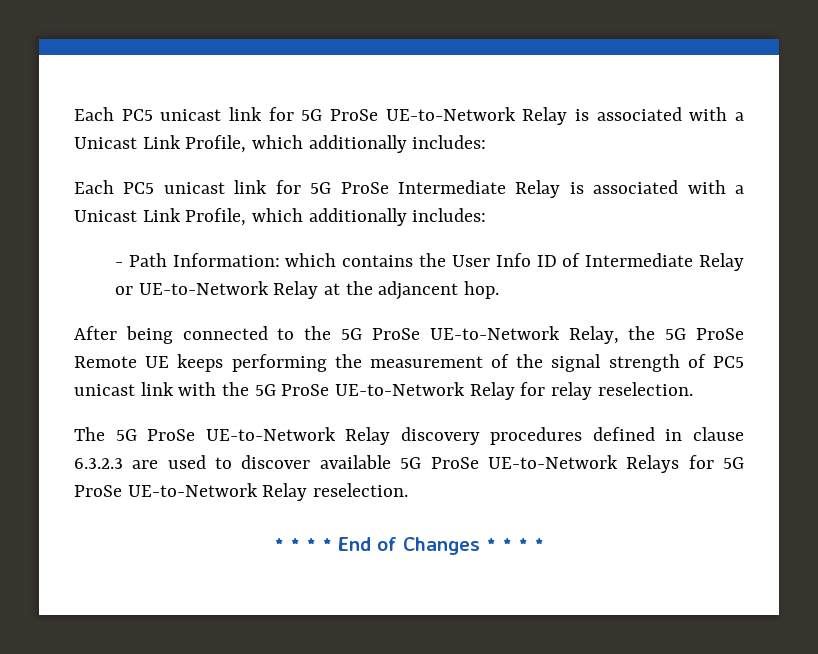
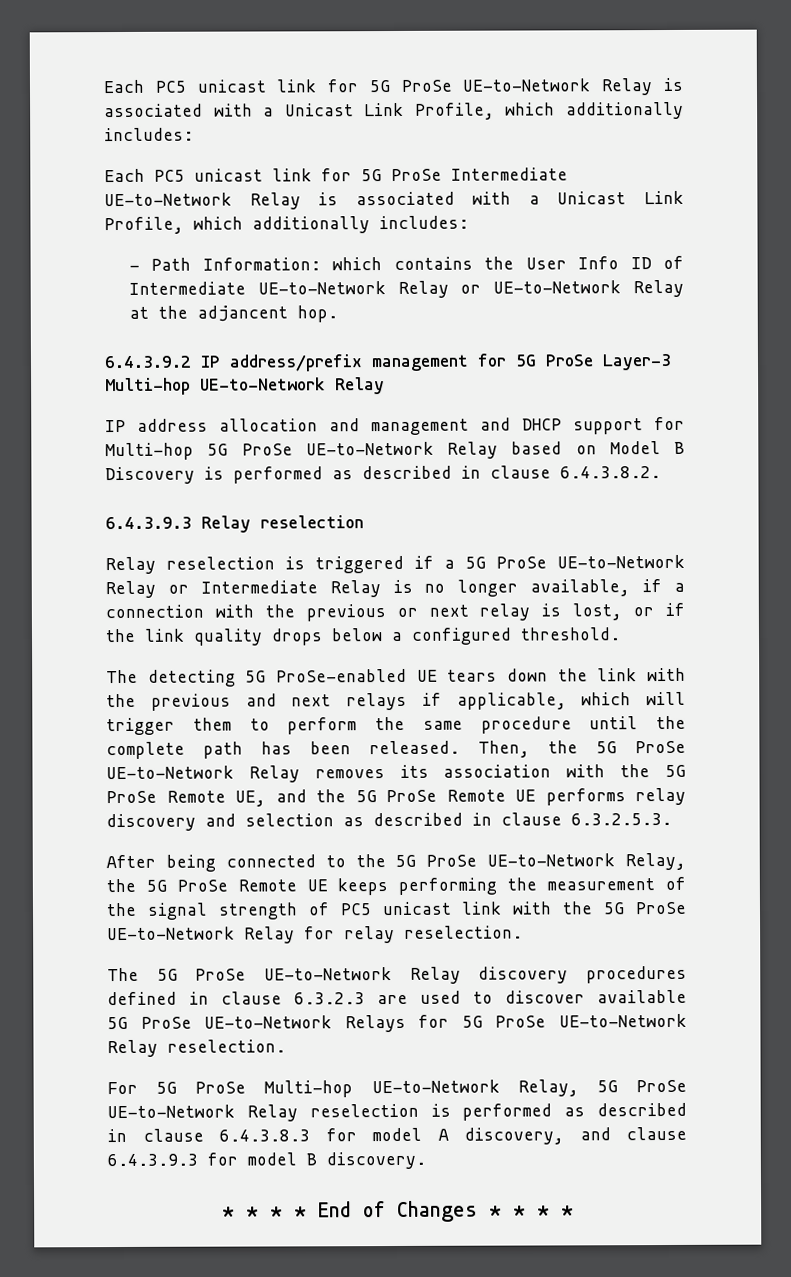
(506, 187) none -> [104,192,232,207] UE-to-Network
(694, 260) none -> [257,281,386,295] UE-to-Network
(499, 290) none -> [104,353,672,372] [105,377,385,396] [105,416,685,436] [105,441,685,461] [105,465,661,485] [105,515,364,533] [105,554,685,575] [105,579,686,599] [105,602,685,622] [105,627,621,646] [106,667,687,687] [106,691,686,711] [106,715,686,736] [106,740,686,760] [106,764,686,783] [106,787,686,807] [106,812,672,832] // 6.4.3.9.2 IP address/prefix management for 5G ProSe Layer-3 Multi-hop UE-to-Network Relay // IP address allocation and management and DHCP support for Multi-hop 5G ProSe UE-to-Network Relay based on Model B Discovery is performed as described in clause 6.4.3.8.2. // 6.4.3.9.3 Relay reselection // Relay reselection is triggered if a 5G ProSe UE-to-Network Relay or Intermediate Relay is no longer available, if a connection with the previous or next relay is lost, or if the link quality drops below a configured threshold. // The detecting 5G ProSe-enabled UE tears down the link with the previous and next relays if applicable, which will trigger them to perform the same procedure until the complete path has been released. Then, the 5G ProSe UE-to-Network Relay removes its association with the 5G ProSe Remote UE, and the 5G ProSe Remote UE performs relay discovery and selection as described in clause 6.3.2.5.3.
(409, 490) none -> [107,1079,687,1098] [107,1102,687,1122] [107,1126,687,1145] [107,1151,426,1170] // For 5G ProSe Multi-hop UE-to-Network Relay, 5G ProSe UE-to-Network Relay reselection is performed as described in clause 6.4.3.8.3 for model A discovery, and clause 6.4.3.9.3 for model B discovery.

